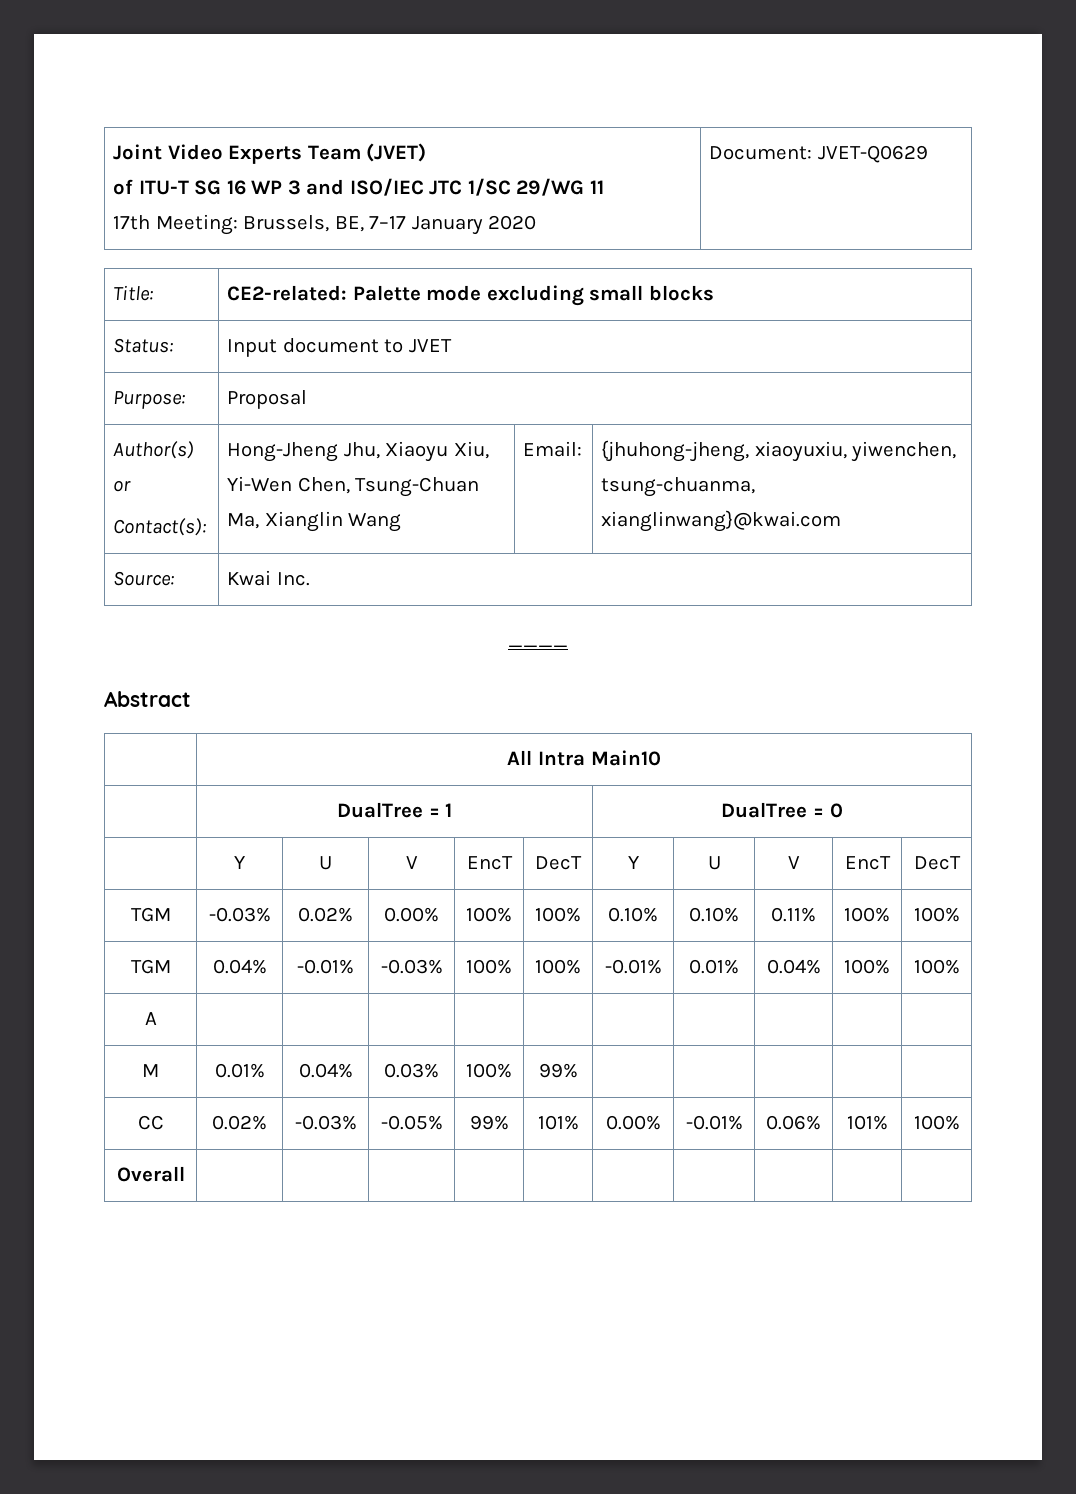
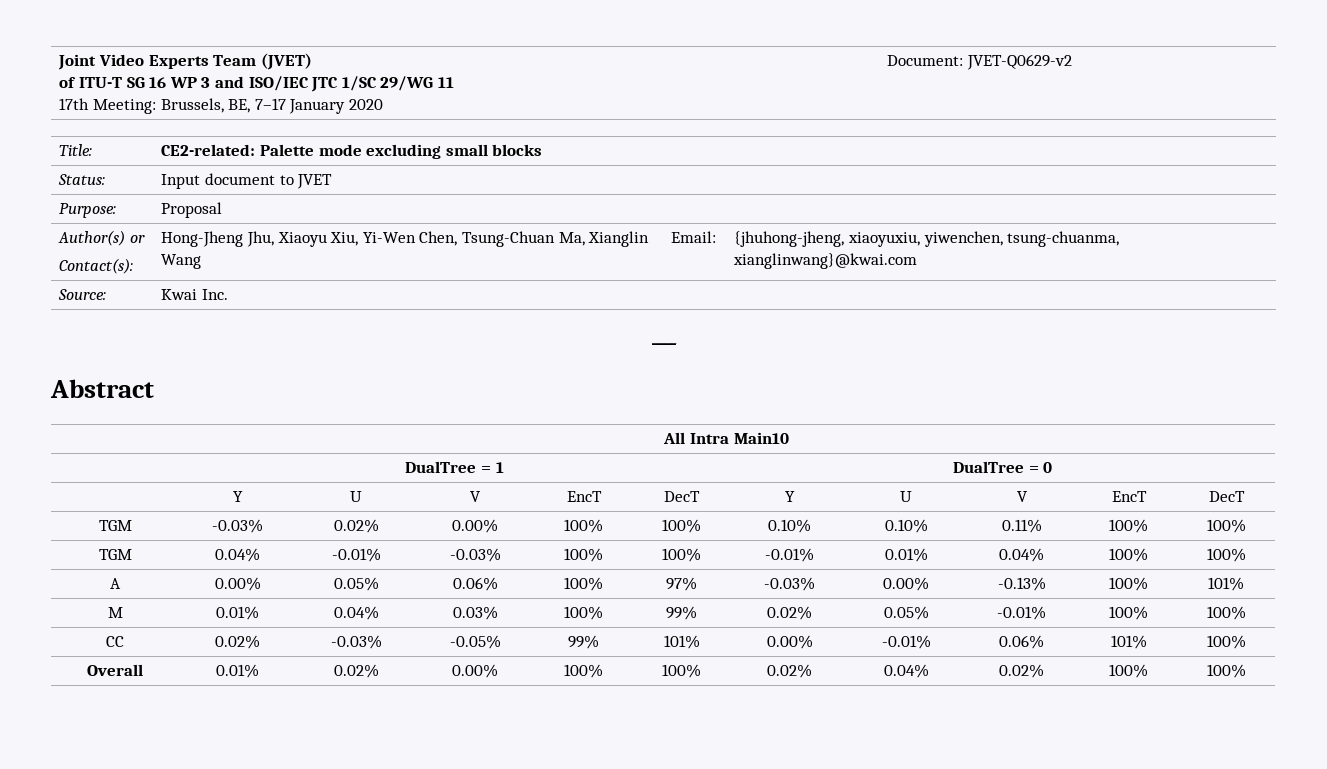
[817,145,928,163] JVET-Q0629 -> [966,54,1072,70] JVET-Q0629-v2
(157, 1018) | | | | | | | | | -> [214,577,261,591] [333,577,379,591] [452,577,498,591] [564,577,603,591] [666,577,697,591] [764,577,815,591] [883,577,929,591] [997,577,1046,591] [1109,577,1148,591] [1208,577,1244,591] 0.00% | 0.05% | 0.06% | 100% | 97% | -0.03% | 0.00% | -0.13% | 100% | 101%
(578, 1070) | | | | -> [767,606,812,620] [883,606,929,620] [997,606,1046,620] [1109,606,1148,620] [1206,606,1246,620] 0.02% | 0.05% | -0.01% | 100% | 100%
(185, 1174) | | | | | | | | | -> [216,664,259,678] [333,664,379,678] [452,664,498,678] [564,664,603,678] [662,664,701,678] [767,664,812,678] [883,664,929,678] [999,664,1044,678] [1109,664,1148,678] [1206,664,1246,678] 0.01% | 0.02% | 0.00% | 100% | 100% | 0.02% | 0.04% | 0.02% | 100% | 100%

